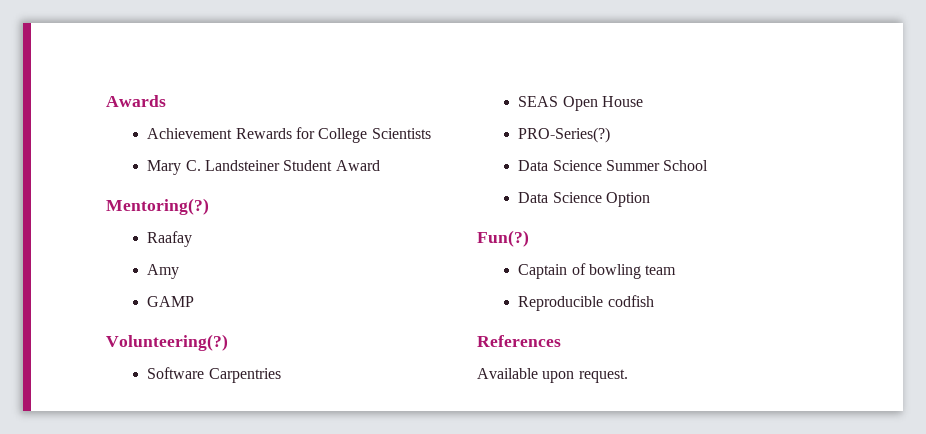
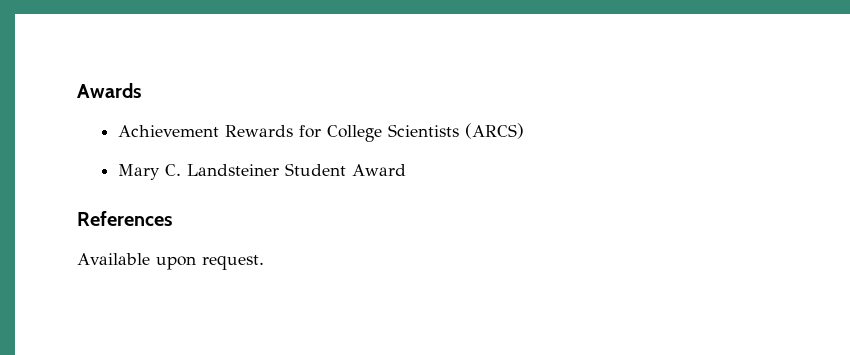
(431, 133) none -> [464,123,524,139] (ARCS)
[106,198,209,215] [147,231,193,247] [147,264,180,279] [147,296,195,307] [106,334,228,351] [147,367,281,383] [518,96,644,111] [518,127,611,143] [518,160,709,171] [518,192,651,207] [477,230,529,247] [518,263,677,279] [518,295,654,311] // Mentoring(?) // Raafay // Amy // GAMP // Volunteering(?) // Software Carpentries // SEAS Open House // PRO-Series(?) // Data Science Summer School // Data Science Option // Fun(?) // Captain of bowling team // Reproducible codfish -> (406, 170) none

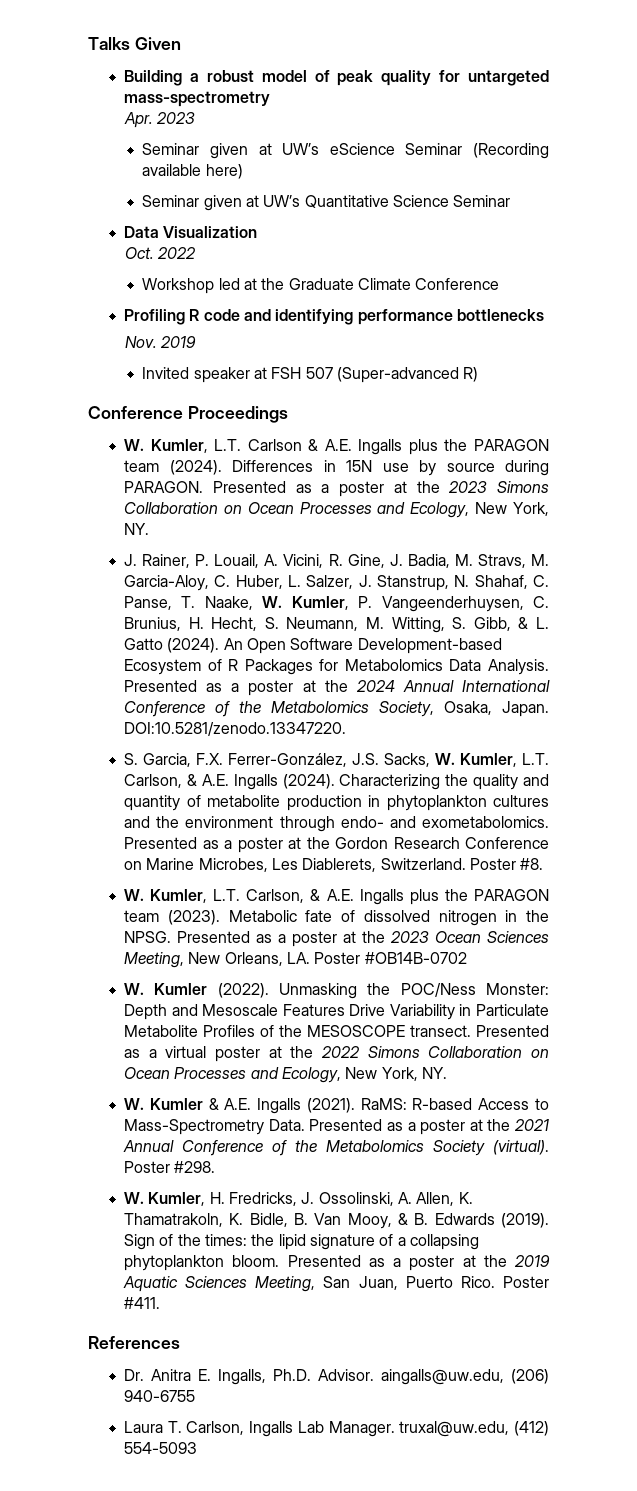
[77,83,141,98] [117,123,524,142] [117,163,406,180] [77,211,172,226] [77,253,264,270] Awards // Achievement Rewards for College Scientists (ARCS) // Mary C. Landsteiner Student Award // References // Available upon request. -> [88,37,181,50] [124,70,549,86] [124,91,271,107] [123,112,196,128] [142,143,549,159] [142,164,243,179] [142,195,511,211] [124,226,258,238] [124,247,197,259] [142,278,500,294] [124,309,544,325] [124,336,197,348] [142,367,479,383] [88,406,288,423] [124,439,549,455] [124,460,549,476] [124,481,549,497] [124,502,550,518] [124,523,150,535] [124,554,549,568] [124,575,549,591] [124,596,549,612] [124,617,549,633] [124,638,502,654] [124,659,549,675] [124,680,550,696] [124,701,549,717] [124,722,347,736] [124,753,549,767] [124,774,549,790] [124,795,549,811] [124,816,549,832] [124,837,549,853] [124,858,544,872] [124,889,549,905] [124,910,549,926] [124,931,549,947] [124,952,467,968] [124,983,549,999] [124,1004,550,1020] [124,1025,549,1037] [124,1046,549,1062] [124,1067,447,1083] [124,1098,549,1114] [124,1119,549,1135] [123,1140,549,1156] [124,1161,216,1173] [124,1192,473,1206] [124,1213,549,1229] [124,1234,479,1250] [124,1255,550,1271] [123,1276,549,1292] [124,1297,161,1309] [88,1336,180,1349] [124,1369,549,1385] [124,1390,196,1402] [124,1421,549,1437] [124,1442,198,1454] Talks Given // Building a robust model of peak quality for untargeted mass-spectrometry // Apr. 2023 // Seminar given at UW’s eScience Seminar (Recording available here) // Seminar given at UW’s Quantitative Science Seminar // Data Visualization // Oct. 2022 // Workshop led at the Graduate Climate Conference // Profiling R code and identifying performance bottlenecks // Nov. 2019 // Invited speaker at FSH 507 (Super-advanced R) // Conference Proceedings // W. Kumler, L.T. Carlson & A.E. Ingalls plus the PARAGON team (2024). Differences in 15N use by source during PARAGON. Presented as a poster at the 2023 Simons Collaboration on Ocean Processes and Ecology, New York, NY. // J. Rainer, P. Louail, A. Vicini, R. Gine, J. Badia, M. Stravs, M. Garcia-Aloy, C. Huber, L. Salzer, J. Stanstrup, N. Shahaf, C. Panse, T. Naake, W. Kumler, P. Vangeenderhuysen, C. Brunius, H. Hecht, S. Neumann, M. Witting, S. Gibb, & L. Gatto (2024). An Open Software Development-based Ecosystem of R Packages for Metabolomics Data Analysis. Presented as a poster at the 2024 Annual International Conference of the Metabolomics Society, Osaka, Japan. DOI:10.5281/zenodo.13347220. // S. Garcia, F.X. Ferrer-González, J.S. Sacks, W. Kumler, L.T. Carlson, & A.E. Ingalls (2024). Characterizing the quality and quantity of metabolite production in phytoplankton cultures and the environment through endo- and exometabolomics. Presented as a poster at the Gordon Research Conference on Marine Microbes, Les Diablerets, Switzerland. Poster #8. // W. Kumler, L.T. Carlson, & A.E. Ingalls plus the PARAGON team (2023). Metabolic fate of dissolved nitrogen in the NPSG. Presented as a poster at the 2023 Ocean Sciences Meeting, New Orleans, LA. Poster #OB14B-0702 // W. Kumler (2022). Unmasking the POC/Ness Monster: Depth and Mesoscale Features Drive Variability in Particulate Metabolite Profiles of the MESOSCOPE transect. Presented as a virtual poster at the 2022 Simons Collaboration on Ocean Processes and Ecology, New York, NY. // W. Kumler & A.E. Ingalls (2021). RaMS: R-based Access to Mass-Spectrometry Data. Presented as a poster at the 2021 Annual Conference of the Metabolomics Society (virtual). Poster #298. // W. Kumler, H. Fredricks, J. Ossolinski, A. Allen, K. Thamatrakoln, K. Bidle, B. Van Mooy, & B. Edwards (2019). Sign of the times: the lipid signature of a collapsing phytoplankton bloom. Presented as a poster at the 2019 Aquatic Sciences Meeting, San Juan, Puerto Rico. Poster #411. // References // Dr. Anitra E. Ingalls, Ph.D. Advisor. aingalls@uw.edu, (206) 940-6755 // Laura T. Carlson, Ingalls Lab Manager. truxal@uw.edu, (412) 554-5093

